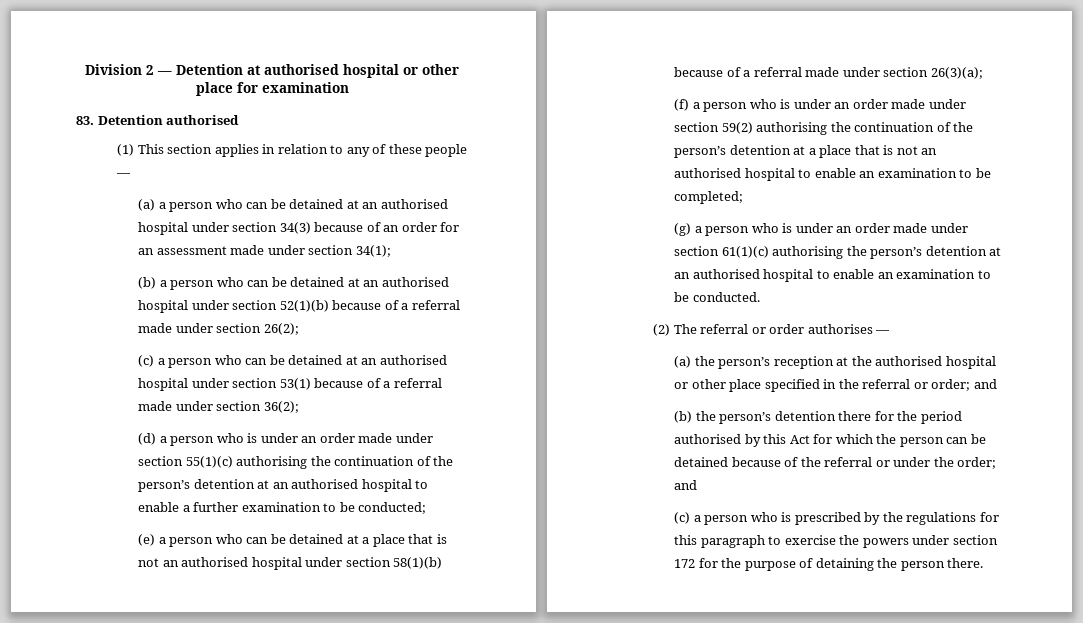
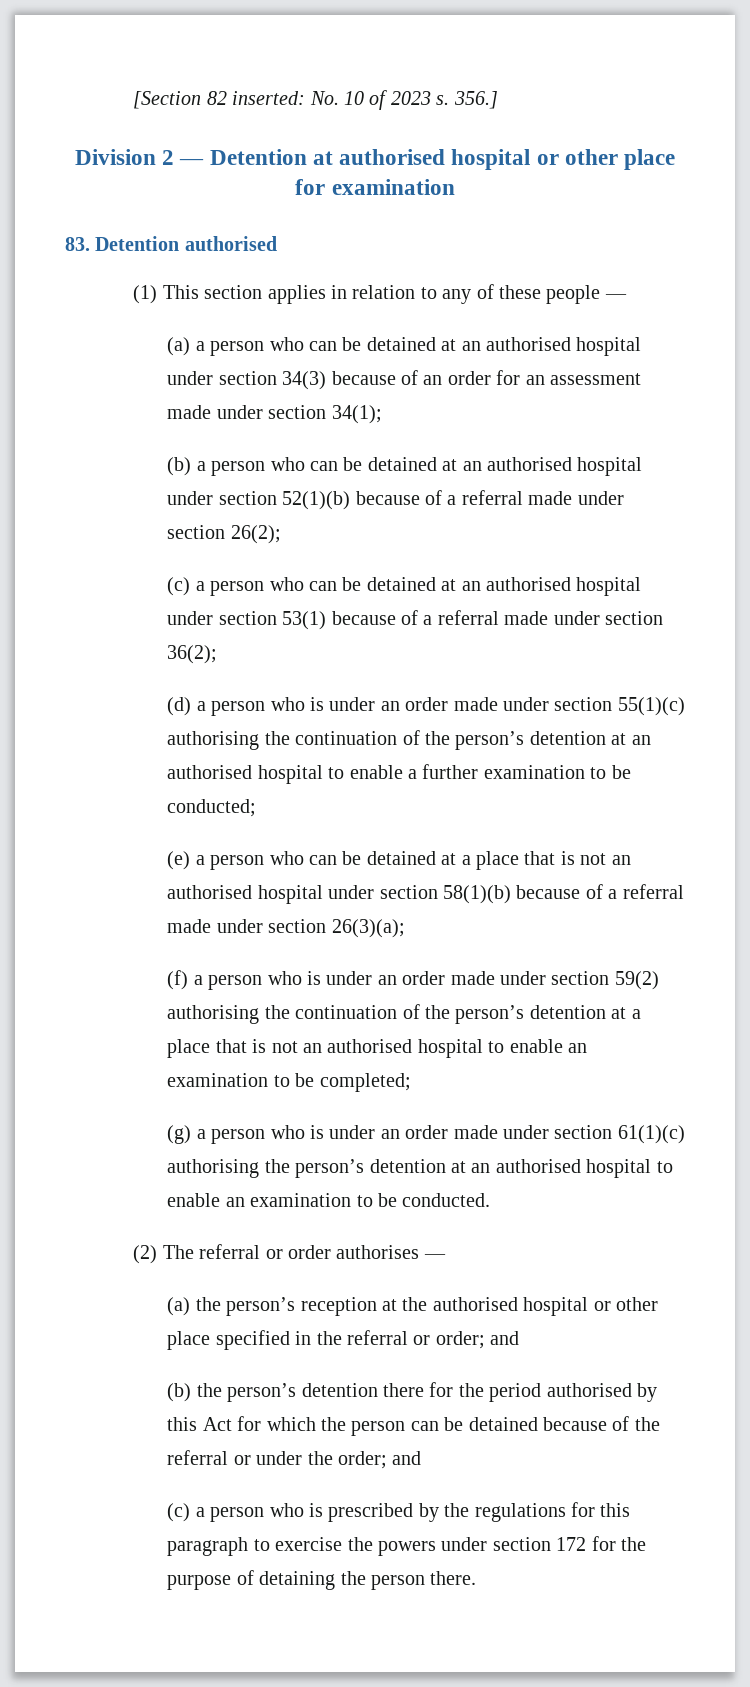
(85, 69) none -> [133,90,498,110] [Section 82 inserted: No. 10 of 2023 s. 356.] //

